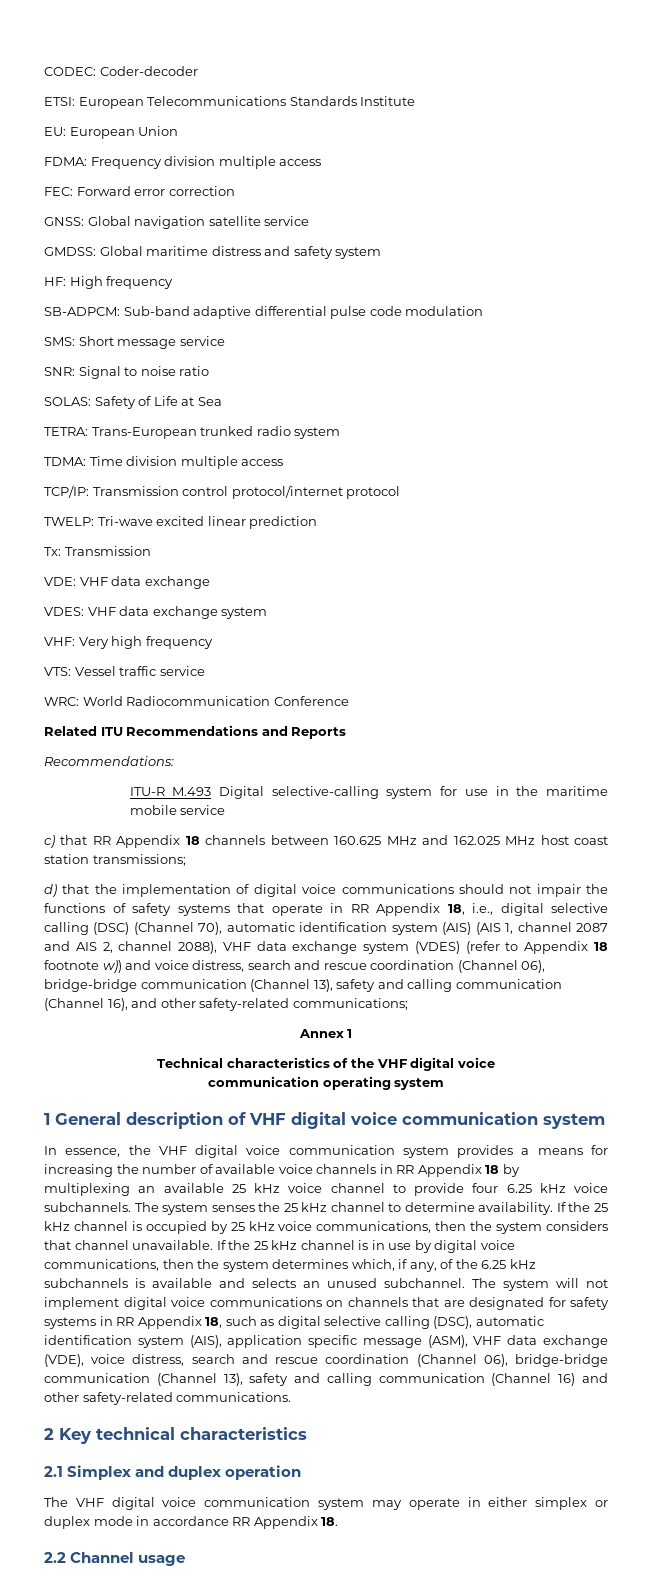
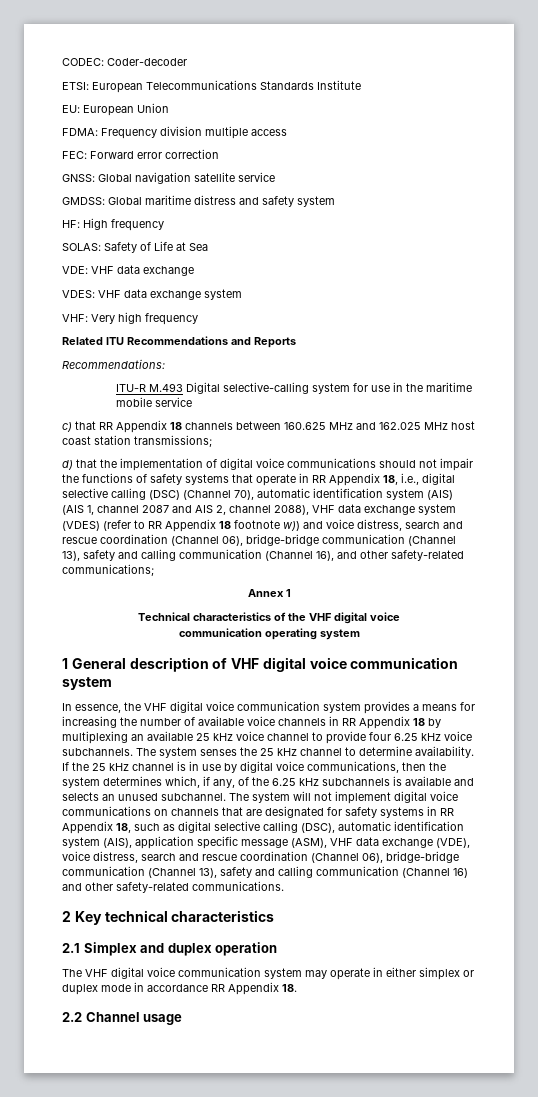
[44,306,484,319] [44,336,225,349] [44,366,210,379] // SB-ADPCM: Sub-band adaptive differential pulse code modulation // SMS: Short message service // SNR: Signal to noise ratio -> (164, 225) none
[44,426,341,439] [44,456,284,469] [44,485,401,499] [44,516,318,529] [44,546,151,556] // TETRA: Trans-European trunked radio system // TDMA: Time division multiple access // TCP/IP: Transmission control protocol/internet protocol // TWELP: Tri-wave excited linear prediction // Tx: Transmission -> (208, 247) none
[44,666,205,676] [44,696,349,706] // VTS: Vessel traffic service // WRC: World Radiocommunication Conference -> (198, 319) none
(519, 946) none -> [148,521,162,529] RR
[145,1221,608,1234] [44,1240,369,1250] occupied by 25 kHz voice communications, then the system considers that channel unavailable. If the 25 kHz channel is -> (186, 766) none

